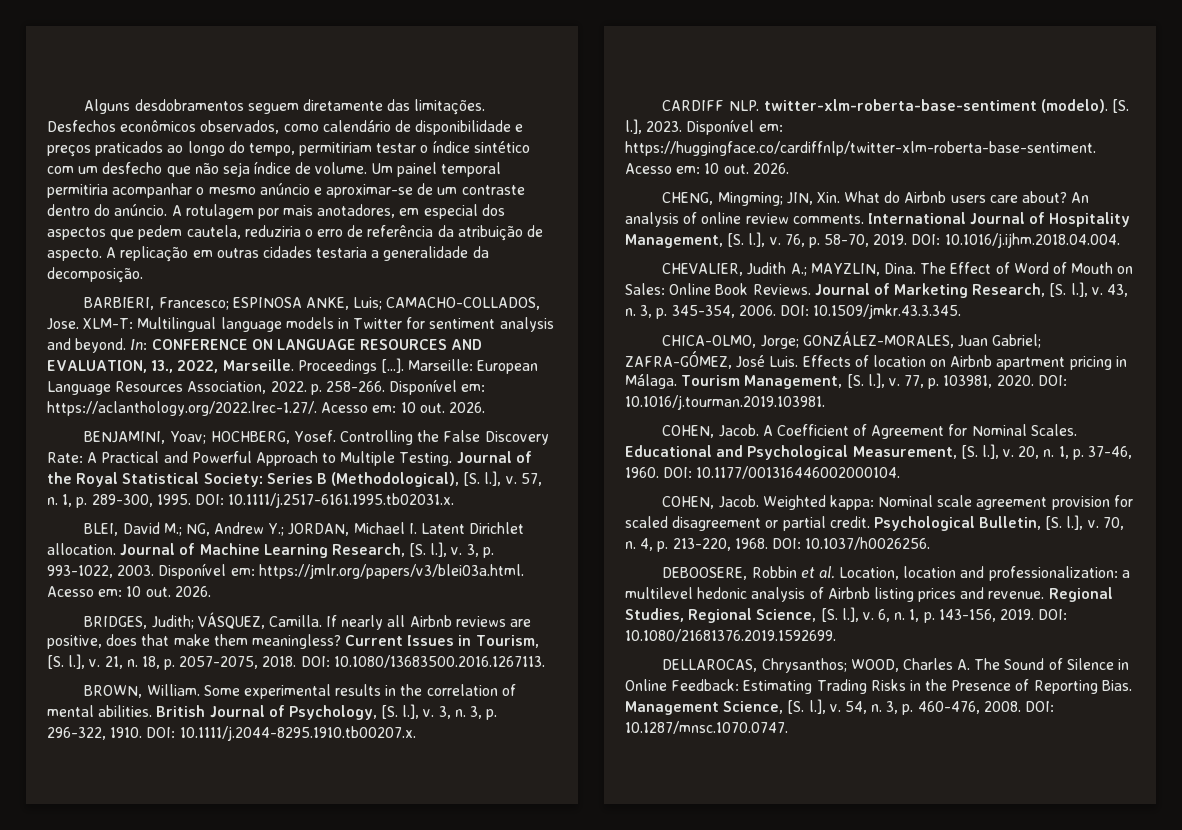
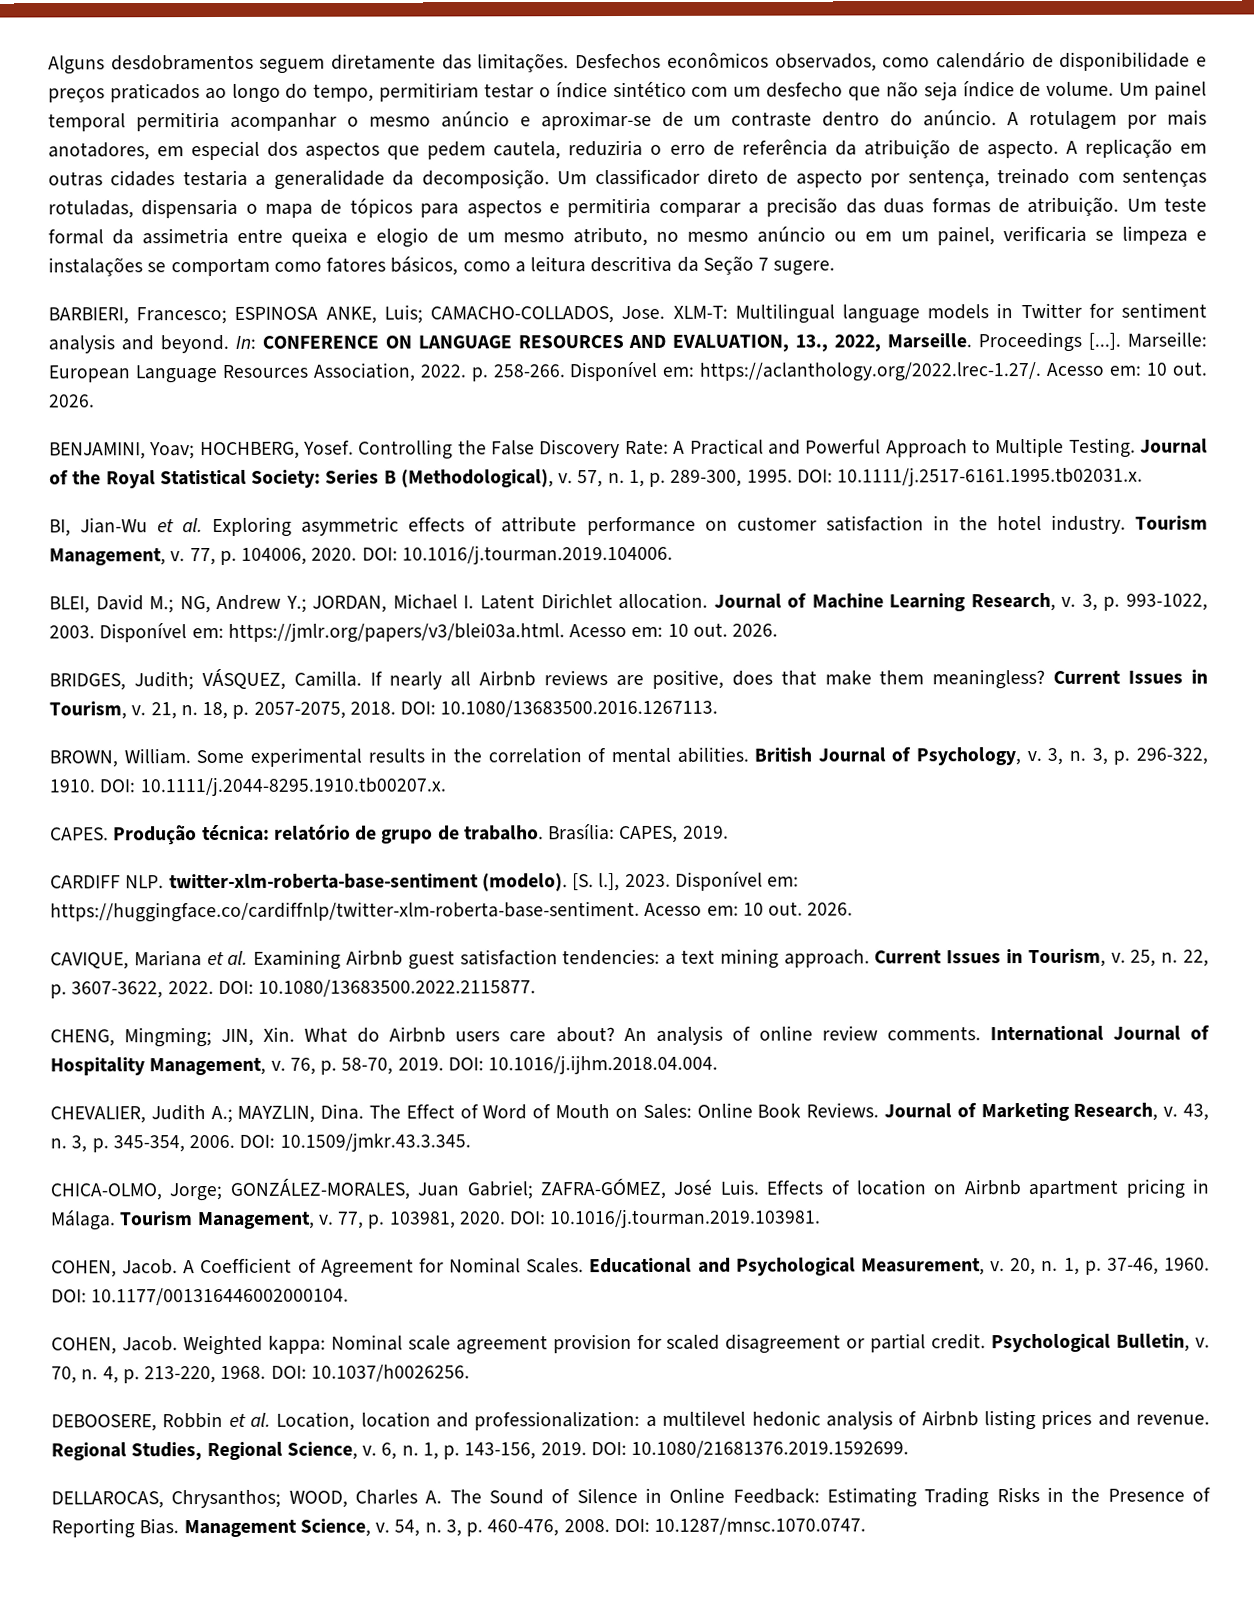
(143, 275) none -> [557,167,1207,188] [48,196,1207,219] [48,225,1207,248] [48,255,836,277] Um classificador direto de aspecto por sentença, treinado com sentenças rotuladas, dispensaria o mapa de tópicos para aspectos e permitiria comparar a precisão das duas formas de atribuição. Um teste formal da assimetria entre queixa e elogio de um mesmo atributo, no mesmo anúncio ou em um painel, verificaria se limpeza e instalações se comportam como fatores básicos, como a leitura descritiva da Seção 7 sugere.
[463,471,502,486] [S. l.], -> (554, 478) none
(455, 500) none -> [49,514,1208,538] [49,544,673,566] // BI, Jian-Wu et al. Exploring asymmetric effects of attribute performance on customer satisfaction in the hotel industry. Tourism Management, v. 77, p. 104006, 2020. DOI: 10.1016/j.tourman.2019.104006.
[409,542,448,557] [S. l.], -> (1056, 602) none
[47,654,86,669] [S. l.], -> (127, 710) none
[381,704,420,719] [S. l.], -> (1022, 756) none
(416, 733) none -> [50,824,729,846] // CAPES. Produção técnica: relatório de grupo de trabalho. Brasília: CAPES, 2019.
(789, 168) none -> [50,948,1209,970] [50,979,537,999] // CAVIQUE, Mariana et al. Examining Airbnb guest satisfaction tendencies: a text mining approach. Current Issues in Tourism, v. 25, n. 22, p. 3607-3622, 2022. DOI: 10.1080/13683500.2022.2115877.
[727,232,766,247] [S. l.], -> (267, 1066) none
[1049,282,1088,297] [S. l.], -> (1159, 1111) none
[846,373,885,388] [S. l.], -> (315, 1220) none
[960,444,999,459] [S. l.], -> (985, 1267) none
[1045,515,1084,530] [S. l.], -> (1191, 1342) none
[820,607,859,622] [S. l.], -> (358, 1450) none
[787,699,826,714] [S. l.], -> (371, 1527) none

